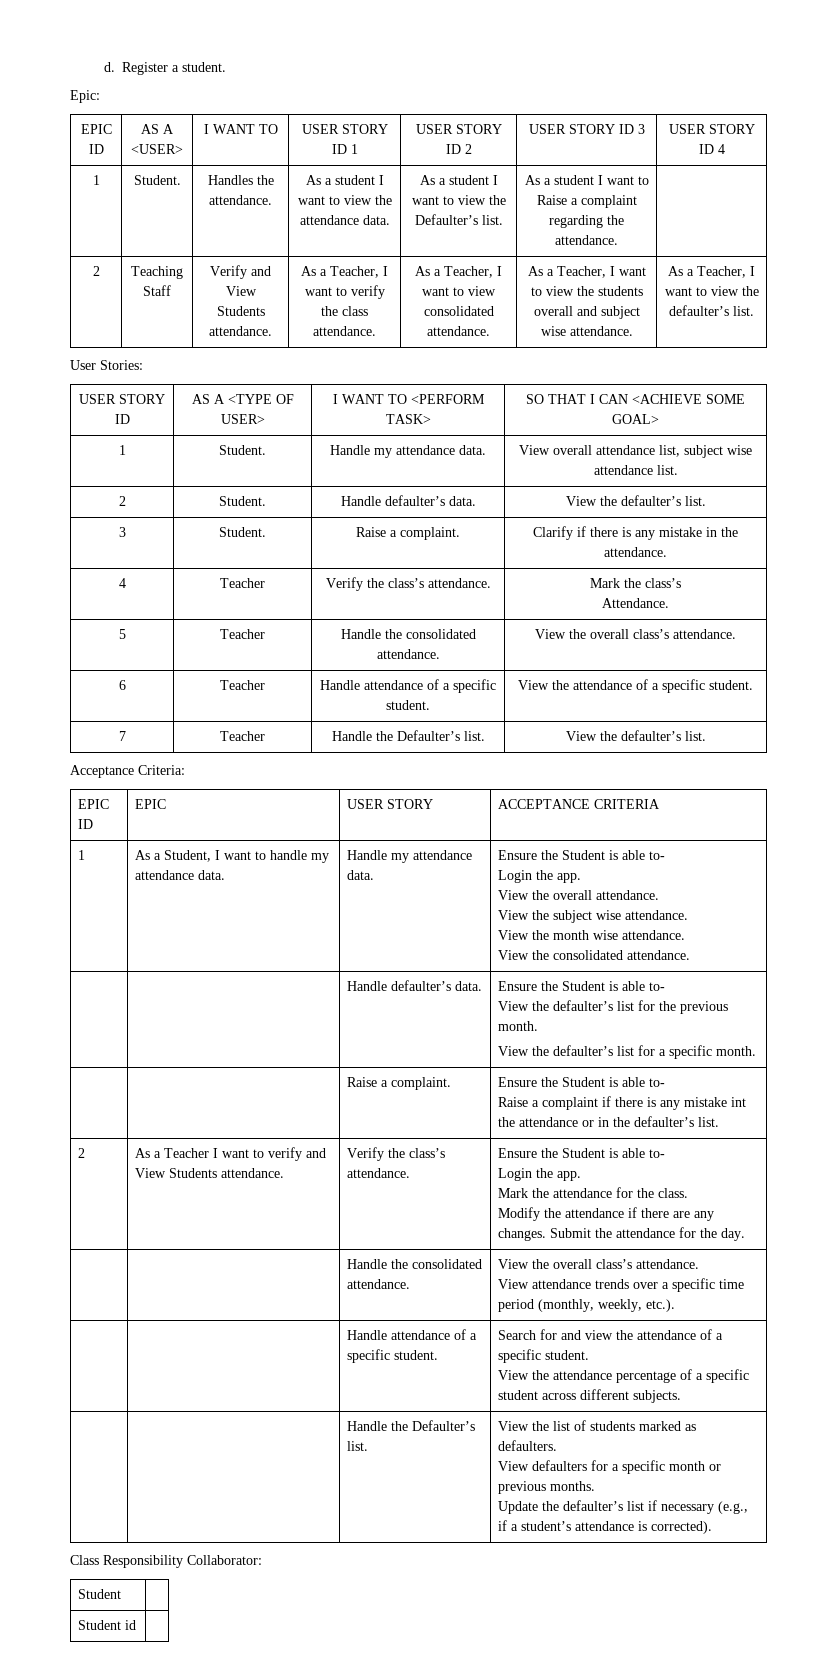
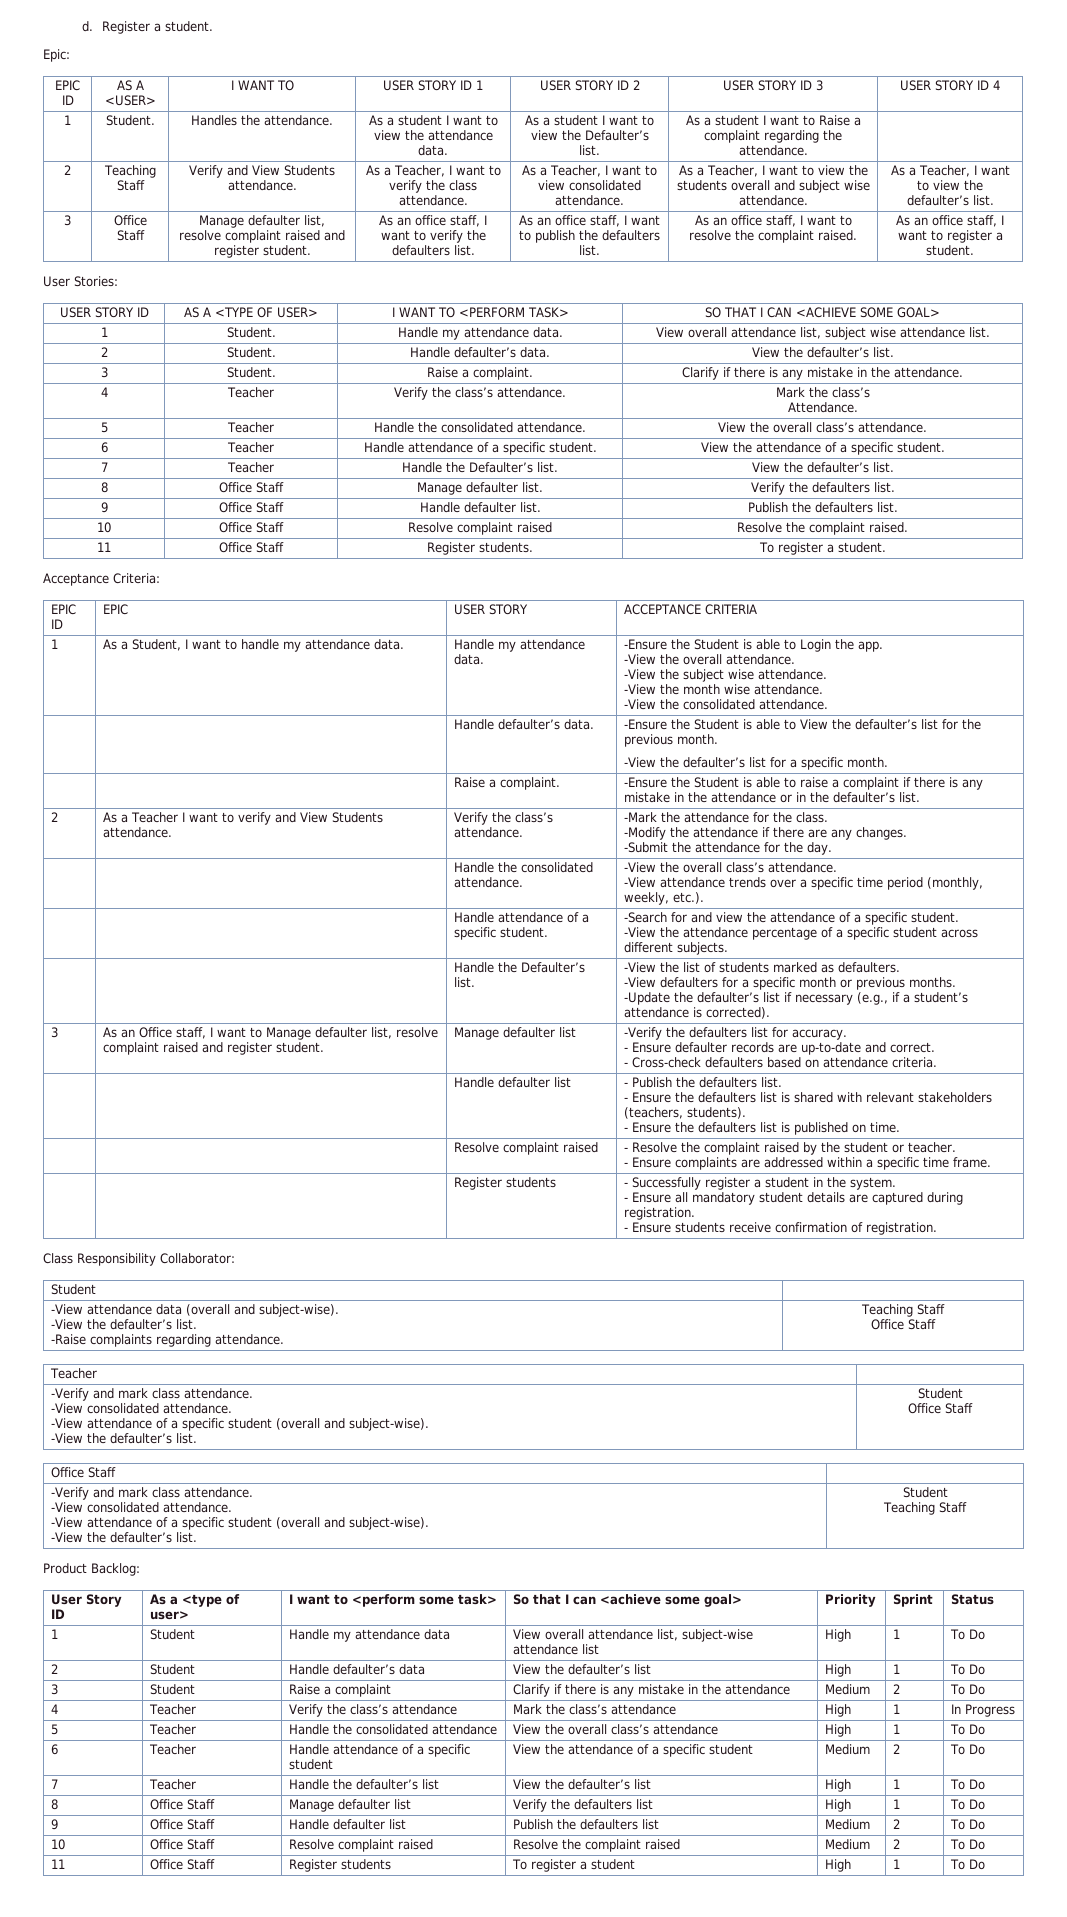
(754, 311) none -> [64,215,71,226] [113,215,147,226] [116,230,145,241] [198,215,325,228] [179,230,345,243] [213,245,311,258] [379,215,487,227] [380,230,486,243] [391,245,475,256] [519,215,660,227] [519,230,660,243] [579,245,600,256] [694,215,852,227] [689,230,857,243] [896,215,1004,227] [897,230,1003,243] [926,245,974,256] // 3 | Office Staff | Manage defaulter list, resolve complaint raised and register student. | As an office staff, I want to verify the defaulters list. | As an office staff, I want to publish the defaulters list. | As an office staff, I want to resolve the complaint raised. | As an office staff, I want to register a student.
(706, 736) none -> [100,482,108,493] [218,482,284,493] [417,482,543,495] [750,482,895,495] [100,502,108,513] [218,502,284,513] [419,502,541,513] [747,502,898,513] [97,522,111,533] [218,522,284,533] [408,522,552,535] [737,522,908,535] [97,542,111,552] [218,542,284,553] [427,542,533,555] [758,542,886,555] // 8 | Office Staff | Manage defaulter list. | Verify the defaulters list. // 9 | Office Staff | Handle defaulter list. | Publish the defaulters list. // 10 | Office Staff | Resolve complaint raised | Resolve the complaint raised. // 11 | Office Staff | Register students. | To register a student.
[498,850,666,860] [498,870,582,883] [498,890,530,900] Ensure the Student is able to- // Login the app. // View -> [624,639,884,652] [624,654,657,665] -Ensure the Student is able to Login the app. // -View
[498,910,530,920] View -> [624,669,657,680] -View
[498,930,530,940] View -> [624,684,657,695] -View
[498,950,530,960] View -> [624,699,657,710] -View
[498,981,666,991] Ensure the Student is able to- // -> [624,719,797,730] -Ensure the Student is able to
[498,1046,530,1056] View -> [624,757,657,768] -View
[498,1077,666,1087] [498,1097,529,1107] Ensure the Student is able to- // Raise -> [624,777,829,788] -Ensure the Student is able to raise
[731,1097,747,1107] int -> [674,792,685,802] in
[498,1148,666,1158] [498,1168,582,1181] [498,1188,529,1198] Ensure the Student is able to- // Login the app. // Mark -> [624,812,658,823] -Mark
[498,1207,541,1221] Modify -> [624,827,667,840] -Modify
[550,1228,592,1238] Submit -> [624,842,669,853] // -Submit
[498,1259,700,1269] [498,1279,530,1289] View the overall class’s attendance. // View -> [624,862,838,873] [624,877,657,888] -View the overall class’s attendance. // -View
[498,1330,537,1340] Search -> [624,912,668,923] -Search
[498,1370,530,1380] View -> [624,927,657,938] -View
[498,1421,530,1431] View -> [624,962,657,973] -View
[498,1461,530,1471] View -> [624,977,657,988] -View
[498,1501,539,1514] Update -> [624,992,671,1005] -Update
[70,1555,262,1568] [78,1589,122,1599] [78,1620,137,1630] // Class Responsibility Collaborator: // Student | // Student id | -> [51,1027,59,1038] [103,1027,439,1040] [103,1042,325,1055] [454,1027,577,1040] [624,1027,848,1040] [624,1042,936,1055] [624,1057,938,1068] [454,1077,572,1088] [624,1077,783,1088] [624,1092,993,1103] [624,1107,747,1119] [624,1122,901,1135] [454,1142,599,1155] [624,1142,957,1155] [624,1157,992,1170] [454,1177,557,1190] [624,1177,897,1190] [624,1192,964,1205] [624,1207,696,1220] [624,1222,938,1235] [43,1253,235,1266] [51,1284,97,1295] [51,1304,340,1317] [51,1319,198,1330] [51,1334,285,1347] [861,1304,945,1317] [871,1319,936,1330] [50,1368,98,1379] [51,1388,254,1401] [51,1403,233,1414] [51,1418,430,1431] [51,1433,198,1444] [917,1388,963,1399] [908,1403,973,1414] [51,1467,117,1478] [51,1487,254,1500] [51,1502,233,1513] [51,1517,430,1530] [51,1532,198,1543] [902,1487,948,1498] [883,1502,967,1515] [43,1563,140,1576] [51,1594,123,1607] [51,1609,66,1619] [150,1594,241,1607] [150,1611,190,1620] [289,1594,498,1607] [513,1594,743,1607] [825,1594,877,1607] [893,1594,934,1607] [951,1594,995,1605] [51,1629,59,1639] [150,1629,196,1640] [289,1629,451,1642] [513,1629,754,1642] [513,1644,600,1655] [825,1629,852,1642] [893,1629,901,1639] [950,1629,986,1640] [51,1664,59,1674] [150,1664,196,1675] [289,1664,426,1675] [513,1664,652,1675] [825,1664,852,1677] [893,1664,901,1674] [950,1664,986,1675] [51,1684,59,1695] [150,1684,196,1695] [289,1684,392,1697] [513,1684,791,1697] [825,1684,871,1695] [893,1684,901,1694] [950,1684,986,1695] [51,1704,59,1714] [149,1704,197,1715] [289,1704,458,1717] [513,1704,677,1715] [825,1704,852,1717] [893,1704,901,1714] [951,1704,1016,1717] [51,1724,59,1735] [149,1724,197,1735] [289,1724,498,1735] [513,1724,719,1735] [825,1724,852,1737] [893,1724,901,1734] [950,1724,986,1735] [51,1744,59,1755] [149,1744,197,1755] [289,1744,471,1757] [289,1759,334,1770] [513,1744,754,1757] [825,1744,871,1755] [893,1744,901,1754] [950,1744,986,1755] [51,1779,59,1789] [149,1779,197,1790] [289,1779,440,1790] [513,1779,652,1790] [825,1779,852,1792] [893,1779,901,1789] [950,1779,986,1790] [51,1799,59,1810] [150,1799,216,1810] [289,1799,412,1812] [513,1799,654,1812] [825,1799,852,1812] [893,1799,901,1809] [950,1799,986,1810] [51,1819,59,1830] [150,1819,216,1830] [289,1819,407,1830] [513,1819,660,1830] [825,1819,871,1830] [893,1819,901,1829] [950,1819,986,1830] [51,1839,66,1850] [150,1839,216,1850] [289,1839,434,1852] [513,1839,681,1852] [825,1839,871,1850] [893,1839,901,1849] [950,1839,986,1850] [51,1859,66,1869] [150,1859,216,1870] [289,1859,392,1872] [512,1859,636,1872] [825,1859,852,1872] [893,1859,901,1869] [950,1859,986,1870] // 3 | As an Office staff, I want to Manage defaulter list, resolve complaint raised and register student. | Manage defaulter list | -Verify the defaulters list for accuracy. // - Ensure defaulter records are up-to-date and correct. // - Cross-check defaulters based on attendance criteria. // | | Handle defaulter list | - Publish the defaulters list. // - Ensure the defaulters list is shared with relevant stakeholders (teachers, students). // - Ensure the defaulters list is published on time. // | | Resolve complaint raised | - Resolve the complaint raised by the student or teacher. // - Ensure complaints are addressed within a specific time frame. // | | Register students | - Successfully register a student in the system. // - Ensure all mandatory student details are captured during registration. // - Ensure students receive confirmation of registration. // Class Responsibility Collaborator: // Student | // -View attendance data (overall and subject-wise). // -View the defaulter’s list. // -Raise complaints regarding attendance. | Teaching Staff // Office Staff // Teacher | // -Verify and mark class attendance. // -View consolidated attendance. // -View attendance of a specific student (overall and subject-wise). // -View the defaulter’s list. | Student // Office Staff // Office Staff | // -Verify and mark class attendance. // -View consolidated attendance. // -View attendance of a specific student (overall and subject-wise). // -View the defaulter’s list. | Student // Teaching Staff // Product Backlog: // User Story ID | As a <type of user> | I want to <perform some task> | So that I can <achieve some goal> | Priority | Sprint | Status // 1 | Student | Handle my attendance data | View overall attendance list, subject-wise attendance list | High | 1 | To Do // 2 | Student | Handle defaulter’s data | View the defaulter’s list | High | 1 | To Do // 3 | Student | Raise a complaint | Clarify if there is any mistake in the attendance | Medium | 2 | To Do // 4 | Teacher | Verify the class’s attendance | Mark the class’s attendance | High | 1 | In Progress // 5 | Teacher | Handle the consolidated attendance | View the overall class’s attendance | High | 1 | To Do // 6 | Teacher | Handle attendance of a specific student | View the attendance of a specific student | Medium | 2 | To Do // 7 | Teacher | Handle the defaulter’s list | View the defaulter’s list | High | 1 | To Do // 8 | Office Staff | Manage defaulter list | Verify the defaulters list | High | 1 | To Do // 9 | Office Staff | Handle defaulter list | Publish the defaulters list | Medium | 2 | To Do // 10 | Office Staff | Resolve complaint raised | Resolve the complaint raised | Medium | 2 | To Do // 11 | Office Staff | Register students | To register a student | High | 1 | To Do

